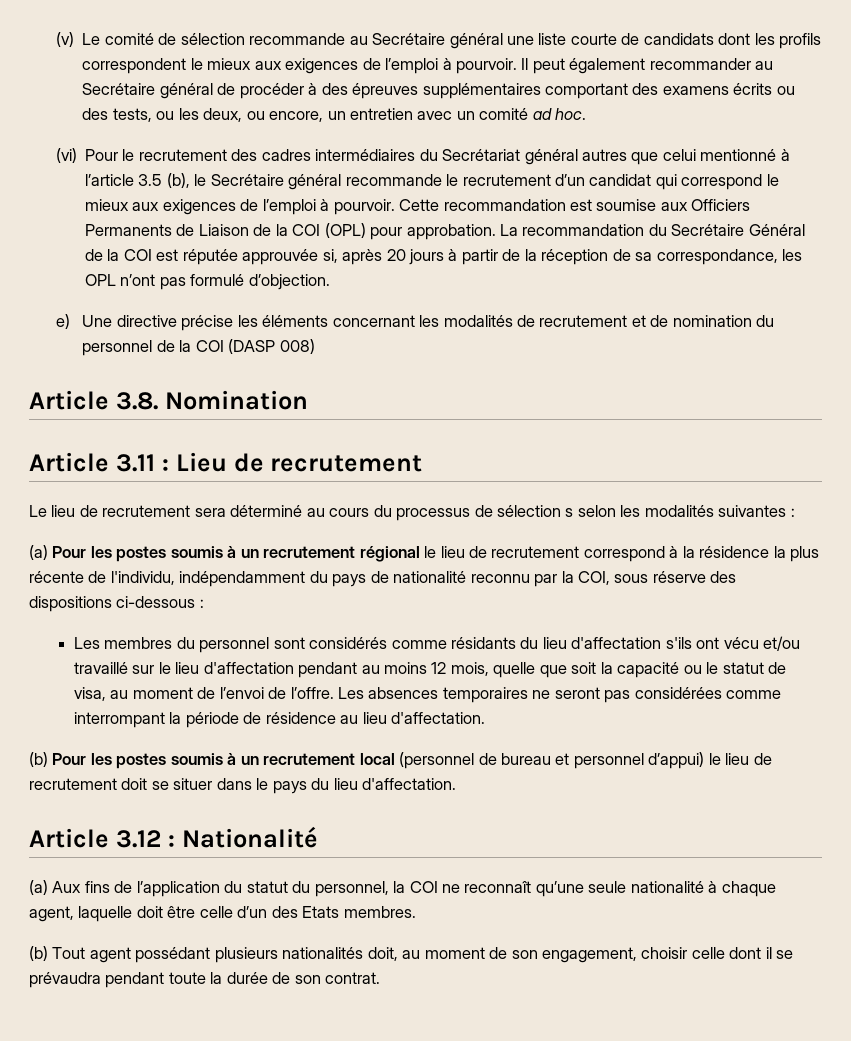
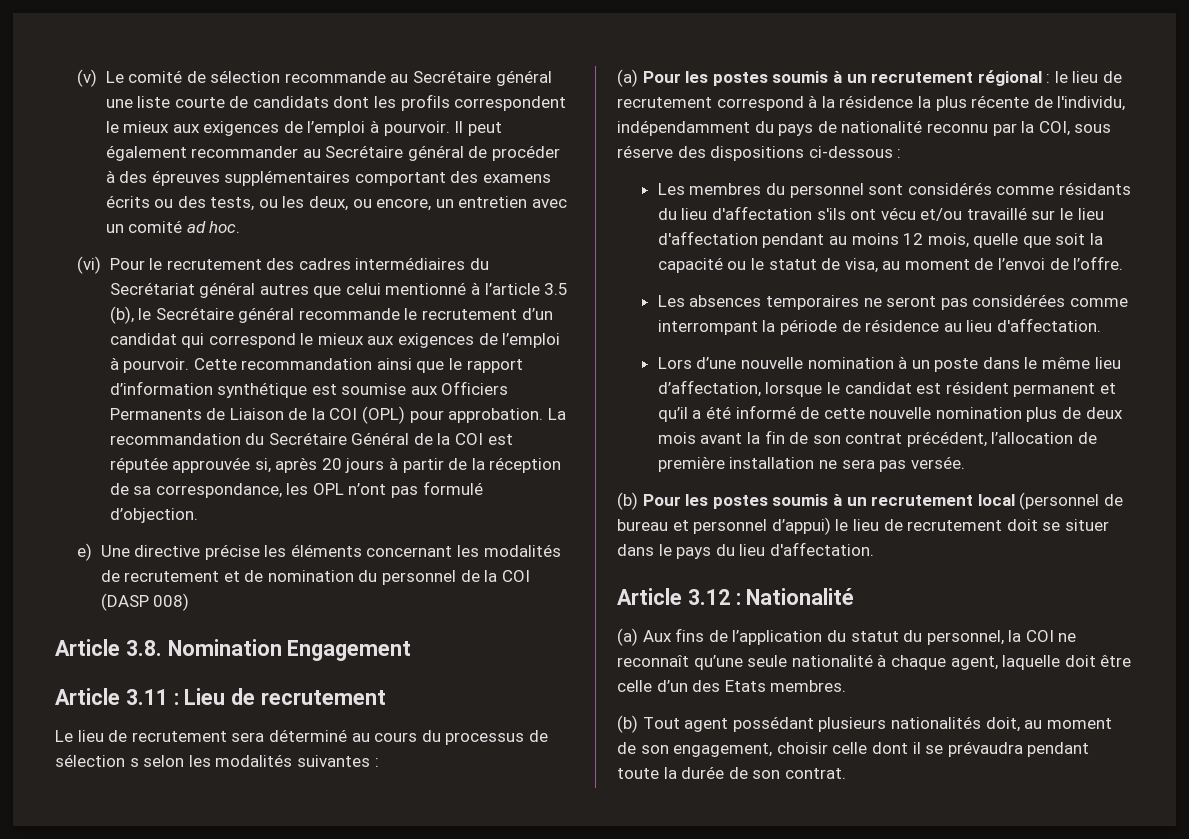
(566, 205) none -> [376,358,523,373] [109,381,308,398] ainsi que le rapport d’information synthétique
(308, 400) none -> [287,640,412,661] Engagement
(420, 554) none -> [1046,74,1051,83] :
(334, 693) none -> (1124, 263) //
(485, 718) none -> [657,356,1121,372] [657,380,1116,397] [657,405,1123,422] [657,430,1098,447] [657,456,965,472] // Lors d’une nouvelle nomination à un poste dans le même lieu d’affectation, lorsque le candidat est résident permanent et qu’il a été informé de cette nouvelle nomination plus de deux mois avant la fin de son contrat précédent, l’allocation de première installation ne sera pas versée.

